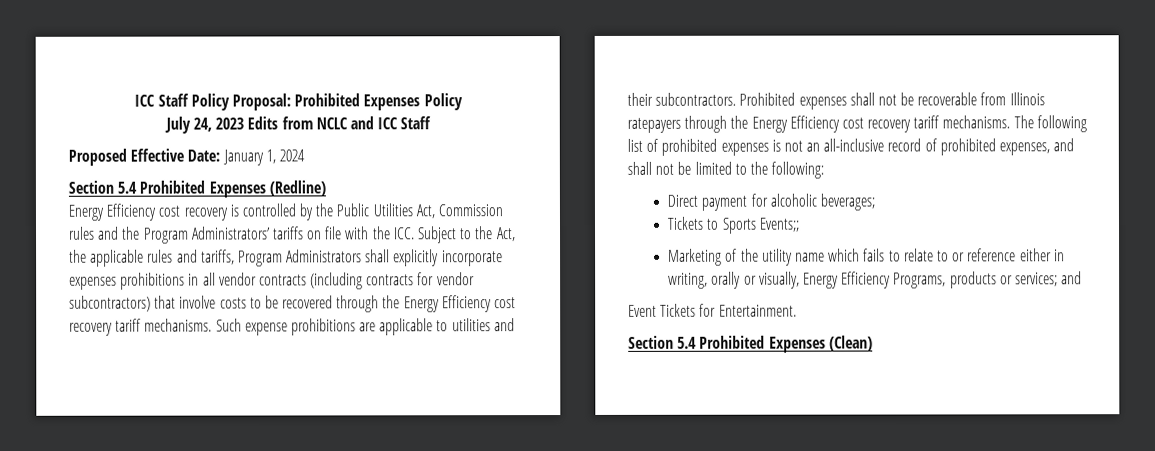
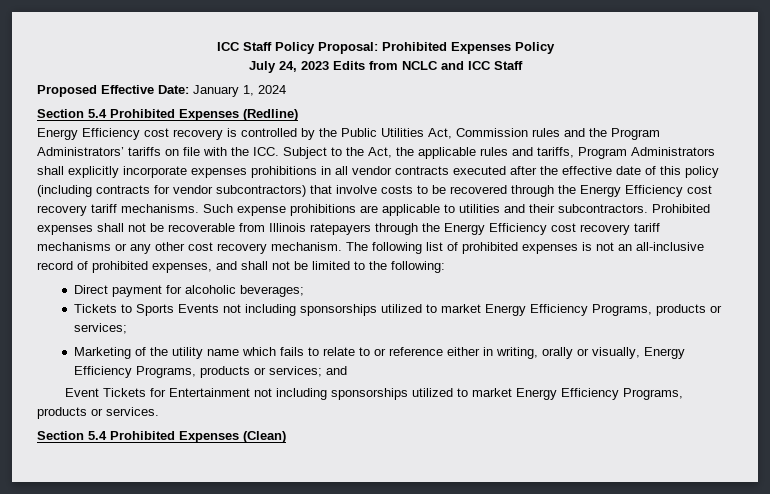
(307, 280) none -> [453,166,719,178] executed after the effective date of this policy
[942,115,1011,129] mechanisms. -> [37,242,342,254] mechanisms or any other cost recovery mechanism.
[758,217,800,232] Events;; -> [177,304,722,316] [73,323,127,334] Events not including sponsorships utilized to market Energy Efficiency Programs, products or services;
[718,304,797,317] Entertainment. -> [169,388,684,400] [37,407,159,419] Entertainment not including sponsorships utilized to market Energy Efficiency Programs, products or services.

